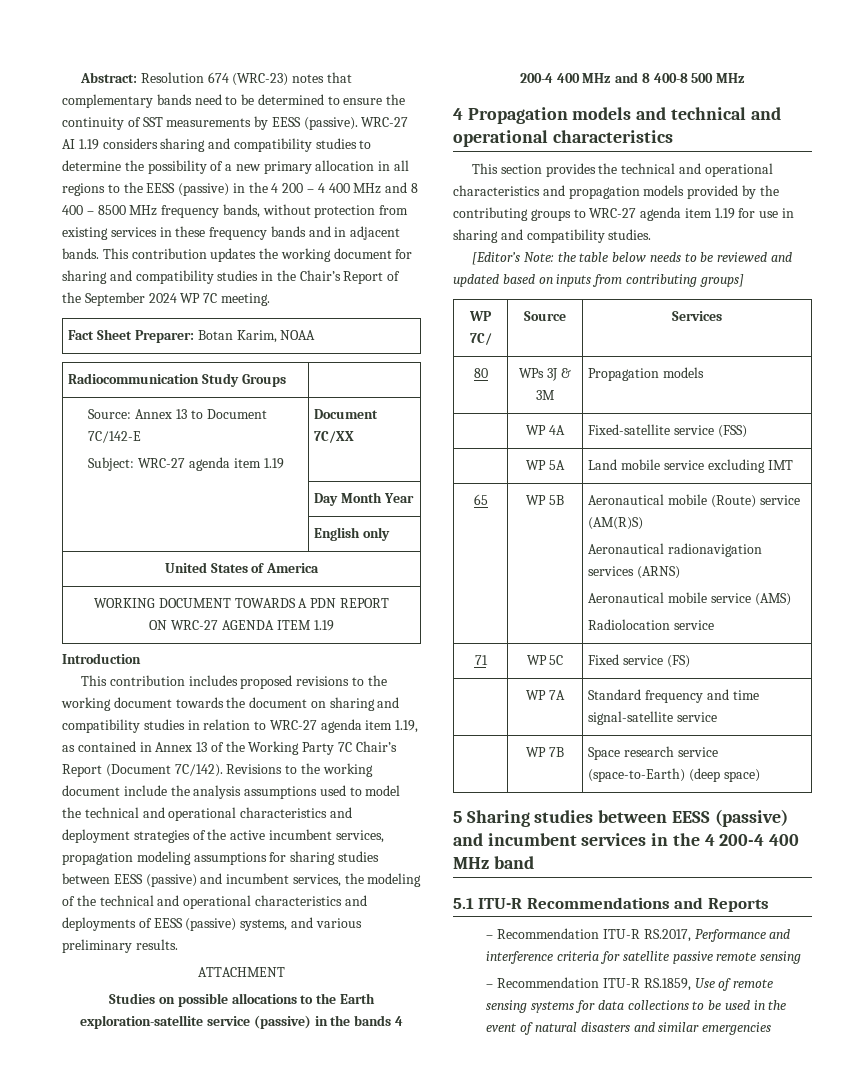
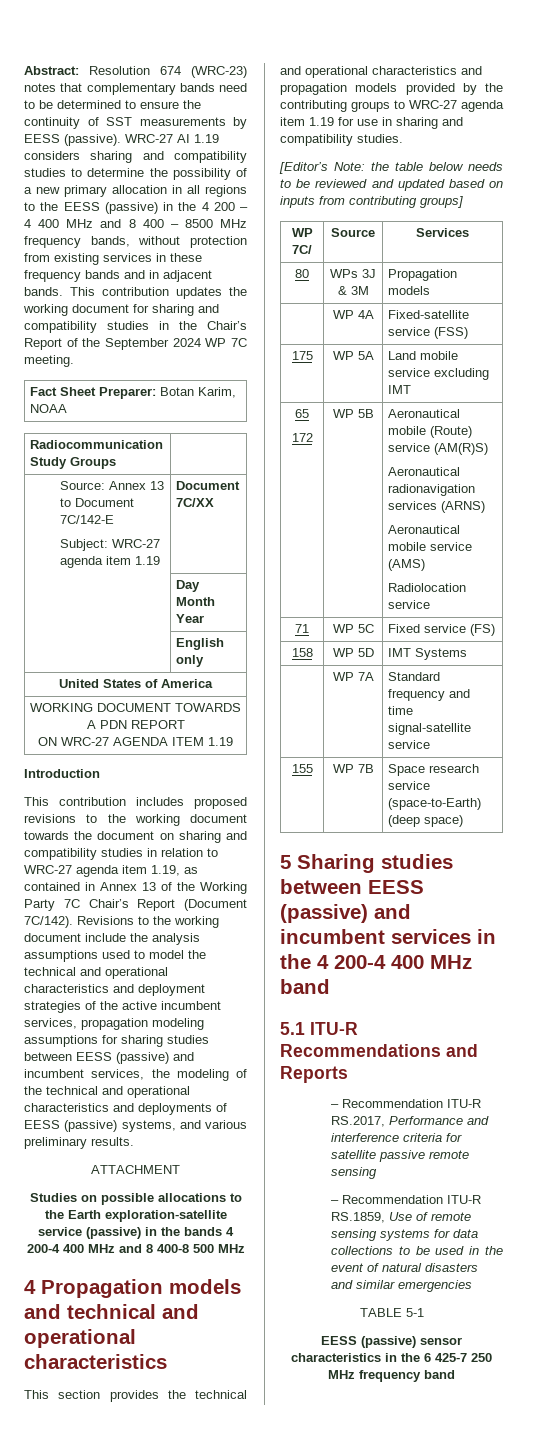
(747, 431) none -> [291,351,313,360] 175
(488, 499) none -> [291,433,313,442] // 172
(690, 661) none -> [291,648,313,657] [332,648,374,657] [387,648,467,660] // 158 | WP 5D | IMT Systems
(718, 717) none -> [291,764,313,773] 155
(772, 1028) none -> [359,1308,424,1317] [321,1336,462,1348] [291,1353,492,1362] [328,1370,455,1382] // TABLE 5-1 // EESS (passive) sensor characteristics in the 6 425-7 250 MHz frequency band

